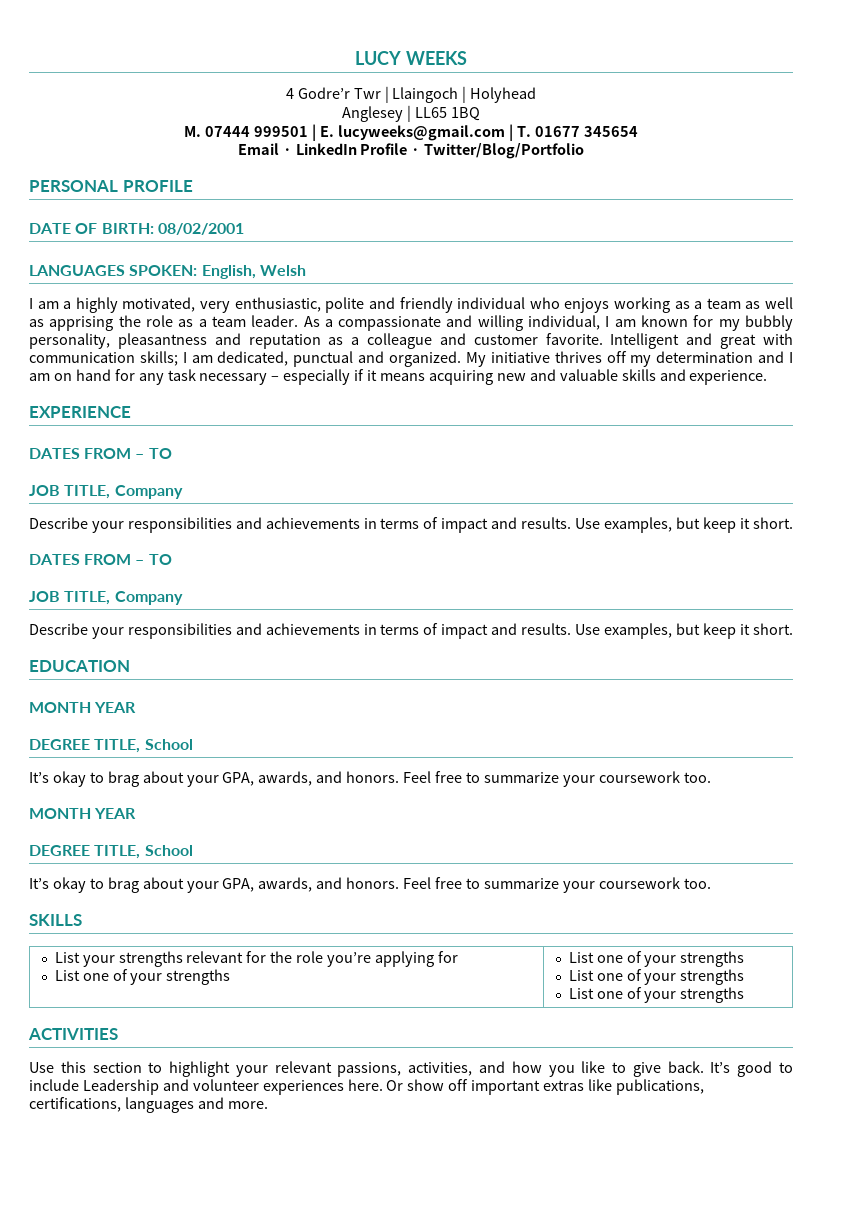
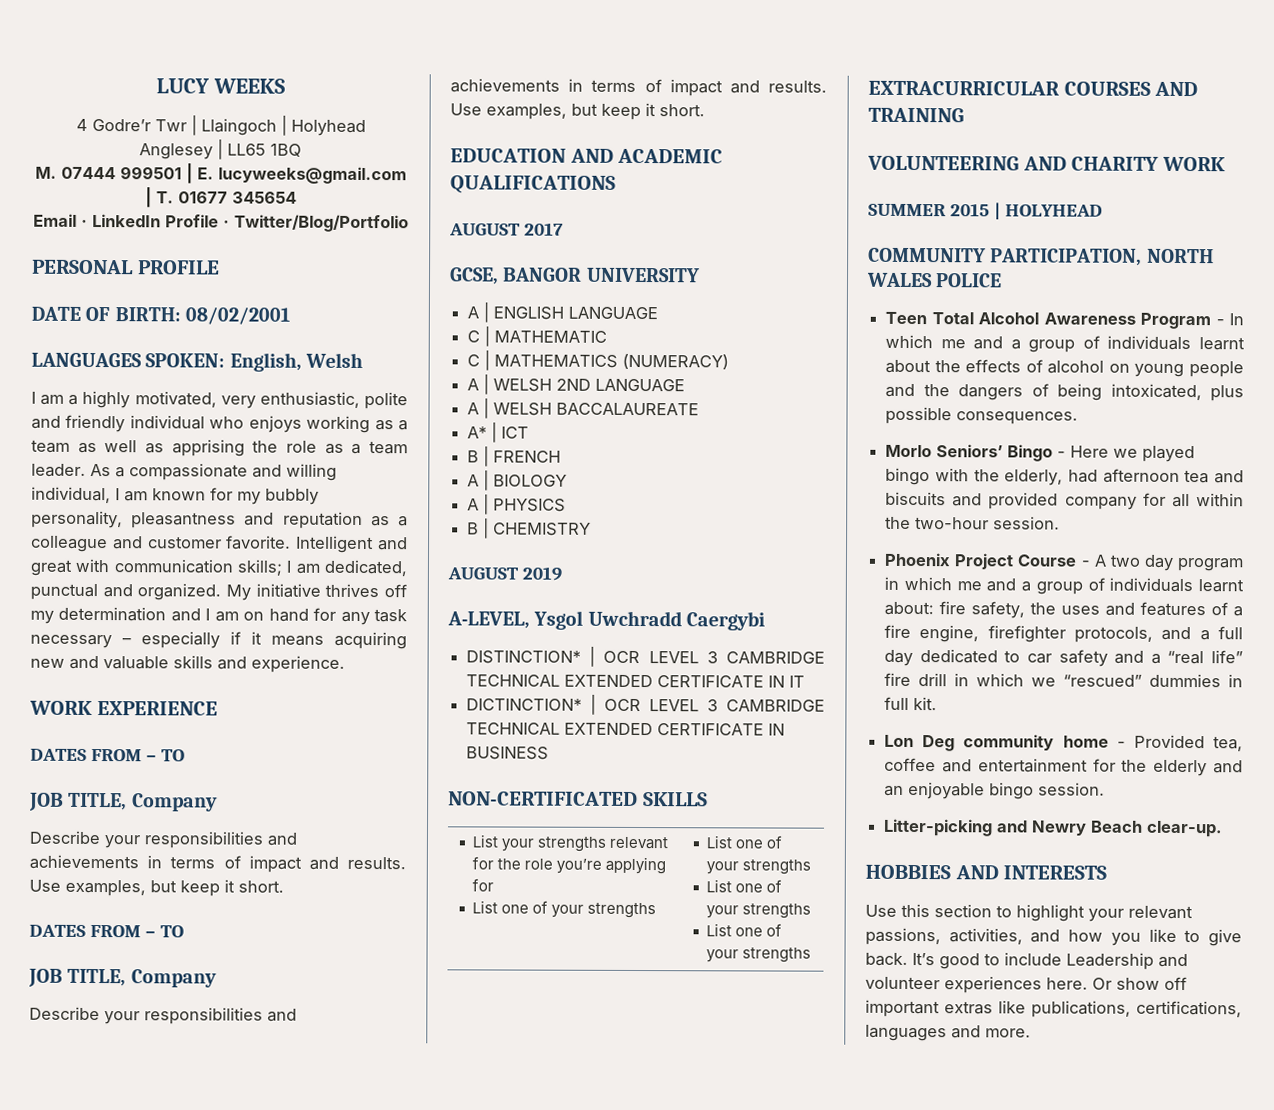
(768, 377) none -> [29,700,93,716] WORK
[29,702,137,713] [29,739,193,753] [29,771,711,787] [29,808,137,819] [29,845,193,859] [29,877,711,893] // MONTH YEAR // DEGREE TITLE, School // It’s okay to brag about your GPA, awards, and honors. Feel free to summarize your coursework too. // MONTH YEAR // DEGREE TITLE, School // It’s okay to brag about your GPA, awards, and honors. Feel free to summarize your coursework too. // -> [569,148,724,164] [450,175,616,194] [449,222,564,236] [449,267,700,285] [467,302,659,323] [467,326,608,347] [467,350,730,371] [467,374,686,395] [467,398,700,419] [467,422,530,443] [467,446,562,467] [467,470,568,491] [467,494,567,515] [467,518,592,539] [447,566,562,581] [447,610,765,631] [466,646,825,667] [466,674,806,688] [466,694,825,715] [466,722,786,736] [466,746,550,760] [448,791,638,807] AND ACADEMIC QUALIFICATIONS // AUGUST 2017 // GCSE, BANGOR UNIVERSITY // A | ENGLISH LANGUAGE // C | MATHEMATIC // C | MATHEMATICS (NUMERACY) // A | WELSH 2ND LANGUAGE // A | WELSH BACCALAUREATE // A* | ICT // B | FRENCH // A | BIOLOGY // A | PHYSICS // B | CHEMISTRY // AUGUST 2019 // A-LEVEL, Ysgol Uwchradd Caergybi // DISTINCTION* | OCR LEVEL 3 CAMBRIDGE TECHNICAL EXTENDED CERTIFICATE IN IT // DICTINCTION* | OCR LEVEL 3 CAMBRIDGE TECHNICAL EXTENDED CERTIFICATE IN BUSINESS // NON-CERTIFICATED
[28,1028,118,1040] ACTIVITIES -> [868,80,1199,97] [868,107,964,123] [867,155,1226,172] [868,202,1103,220] [868,247,1214,266] [866,272,1003,288] [885,311,1244,330] [885,334,1245,353] [885,359,1244,378] [885,383,1244,402] [885,406,1079,425] [885,444,1196,463] [885,467,1244,486] [885,491,1244,510] [885,516,1061,530] [884,552,1243,572] [884,576,1244,595] [884,601,1243,619] [884,624,1243,643] [884,649,1243,667] [884,672,1243,688] [884,696,938,711] [884,734,1243,752] [884,757,1243,777] [884,781,1106,800] [883,818,1224,838] [865,864,1108,880] EXTRACURRICULAR COURSES AND TRAINING // VOLUNTEERING AND CHARITY WORK // SUMMER 2015 | HOLYHEAD // COMMUNITY PARTICIPATION, NORTH WALES POLICE // Teen Total Alcohol Awareness Program - In which me and a group of individuals learnt about the effects of alcohol on young people and the dangers of being intoxicated, plus possible consequences. // Morlo Seniors’ Bingo - Here we played bingo with the elderly, had afternoon tea and biscuits and provided company for all within the two-hour session. // Phoenix Project Course - A two day program in which me and a group of individuals learnt about: fire safety, the uses and features of a fire engine, firefighter protocols, and a full day dedicated to car safety and a “real life” fire drill in which we “rescued” dummies in full kit. // Lon Deg community home - Provided tea, coffee and entertainment for the elderly and an enjoyable bingo session. // Litter-picking and Newry Beach clear-up. // HOBBIES AND INTERESTS

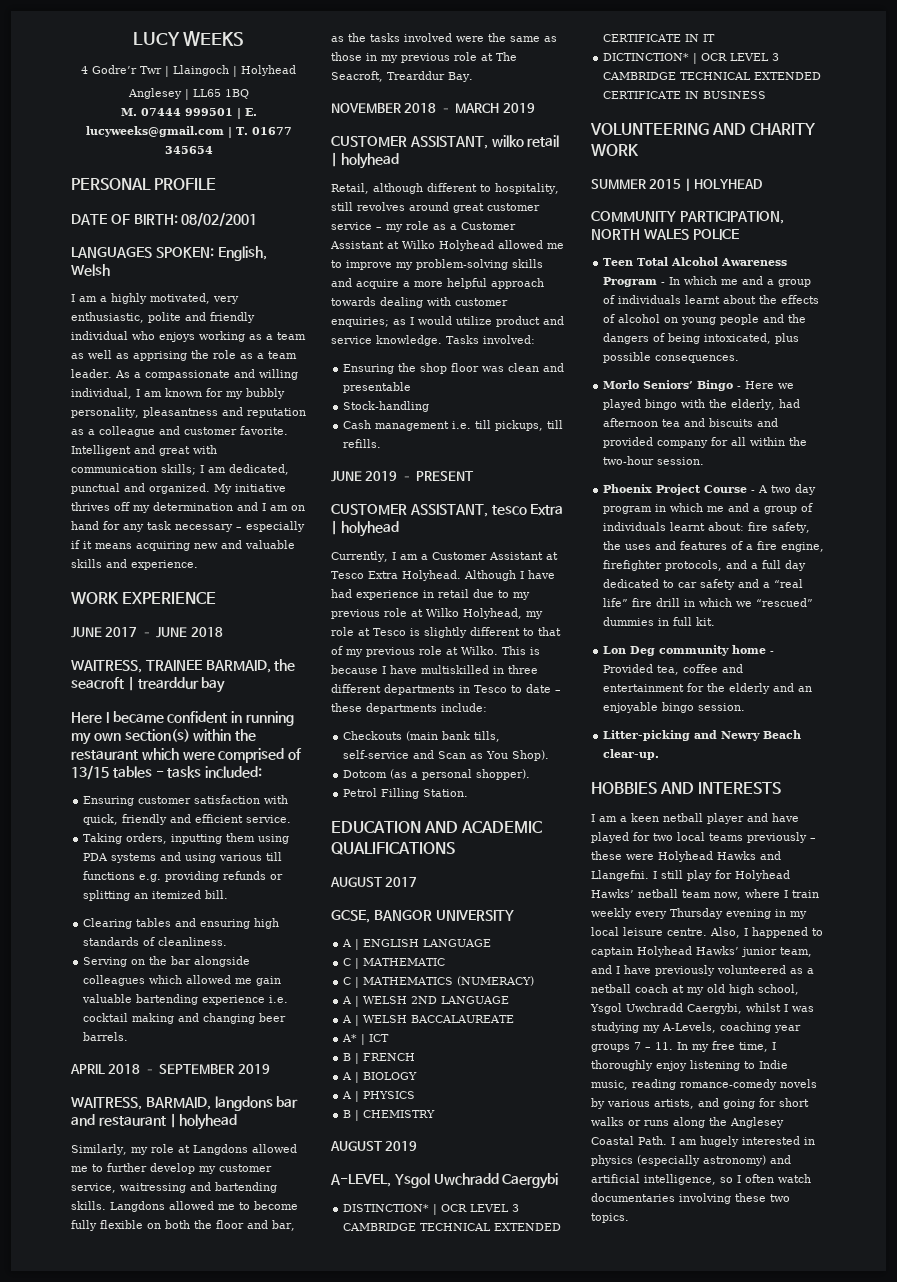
[32,213,409,233] // Email · LinkedIn Profile · Twitter/Blog/Portfolio -> (213, 150) none
[30,748,185,762] [29,792,218,812] [29,830,297,849] [29,854,406,873] [29,879,284,897] [29,924,184,938] [28,968,217,988] [29,1006,297,1025] [450,78,827,97] [450,103,705,121] DATES FROM – TO // JOB TITLE, Company // Describe your responsibilities and achievements in terms of impact and results. Use examples, but keep it short. // DATES FROM – TO // JOB TITLE, Company // Describe your responsibilities and achievements in terms of impact and results. Use examples, but keep it short. -> [71,627,223,638] [71,659,296,673] [71,676,226,693] [71,711,294,726] [71,729,257,745] [71,748,303,763] [71,765,263,780] [83,795,289,806] [83,814,292,825] [83,833,290,844] [83,852,283,863] [83,871,284,882] [83,890,229,901] [83,918,280,929] [83,937,228,946] [83,956,251,967] [83,975,282,986] [82,994,289,1005] [83,1013,287,1024] [83,1032,129,1041] [70,1064,270,1074] [71,1096,299,1111] [71,1113,238,1130] [71,1144,297,1155] [71,1163,272,1174] [71,1182,277,1193] [71,1201,298,1212] [71,1220,295,1231] [331,33,557,42] [331,52,517,63] [331,71,473,82] [331,103,535,113] [331,135,560,149] [331,152,399,169] [331,183,559,194] [331,202,540,213] [331,221,516,232] [330,240,564,251] [331,259,543,270] [331,278,544,289] [331,297,508,308] [331,316,564,327] [331,335,535,346] [343,363,565,374] [343,382,412,393] [343,401,430,412] [343,420,564,431] [343,439,382,448] [331,471,475,482] [331,504,564,517] [331,520,399,537] [331,551,558,562] [331,570,555,581] [331,589,530,600] [331,608,543,619] [331,627,561,638] [331,646,540,657] [331,665,538,674] [331,684,561,695] [331,703,487,714] [343,731,501,742] [343,750,550,761] [343,769,531,780] [343,788,469,799] JUNE 2017 – JUNE 2018 // WAITRESS, TRAINEE BARMAID, the seacroft | trearddur bay // Here I became confident in running my own section(s) within the restaurant which were comprised of 13/15 tables - tasks included: // Ensuring customer satisfaction with quick, friendly and efficient service. // Taking orders, inputting them using PDA systems and using various till functions e.g. providing refunds or splitting an itemized bill. // Clearing tables and ensuring high standards of cleanliness. // Serving on the bar alongside colleagues which allowed me gain valuable bartending experience i.e. cocktail making and changing beer barrels. // APRIL 2018 – SEPTEMBER 2019 // WAITRESS, BARMAID, langdons bar and restaurant | holyhead // Similarly, my role at Langdons allowed me to further develop my customer service, waitressing and bartending skills. Langdons allowed me to become fully flexible on both the floor and bar, as the tasks involved were the same as those in my previous role at The Seacroft, Trearddur Bay. // NOVEMBER 2018 – MARCH 2019 // CUSTOMER ASSISTANT, wilko retail | holyhead // Retail, although different to hospitality, still revolves around great customer service – my role as a Customer Assistant at Wilko Holyhead allowed me to improve my problem-solving skills and acquire a more helpful approach towards dealing with customer enquiries; as I would utilize product and service knowledge. Tasks involved: // Ensuring the shop floor was clean and presentable // Stock-handling // Cash management i.e. till pickups, till refills. // JUNE 2019 – PRESENT // CUSTOMER ASSISTANT, tesco Extra | holyhead // Currently, I am a Customer Assistant at Tesco Extra Holyhead. Although I have had experience in retail due to my previous role at Wilko Holyhead, my role at Tesco is slightly different to that of my previous role at Wilko. This is because I have multiskilled in three different departments in Tesco to date – these departments include: // Checkouts (main bank tills, self-service and Scan as You Shop). // Dotcom (as a personal shopper). // Petrol Filling Station.
[448,791,708,807] [472,834,669,852] [472,856,667,875] [472,878,495,892] [472,900,657,919] [706,835,783,849] [706,859,812,875] [706,879,783,893] [706,903,812,919] [706,923,783,937] [706,947,812,963] [868,80,1199,97] [868,107,964,123] // NON-CERTIFICATED SKILLS // List your strengths relevant for the role you’re applying for // List one of your strengths | List one of your strengths // List one of your strengths // List one of your strengths // EXTRACURRICULAR COURSES AND TRAINING -> (767, 95) none
[865,903,1193,922] [865,927,1242,947] [865,952,1188,970] [865,976,1187,994] [865,999,1242,1018] [865,1024,1031,1042] Use this section to highlight your relevant passions, activities, and how you like to give back. It’s good to include Leadership and volunteer experiences here. Or show off important extras like publications, certifications, languages and more. -> [591,813,799,824] [591,832,816,843] [591,851,781,862] [591,870,790,881] [591,889,819,900] [591,908,807,919] [591,927,823,938] [591,946,812,957] [591,965,814,976] [591,984,799,995] [590,1003,814,1014] [591,1022,801,1033] [591,1041,776,1052] [591,1060,788,1071] [591,1079,817,1090] [591,1098,809,1109] [591,1117,784,1128] [591,1136,815,1147] [591,1155,791,1166] [591,1174,811,1185] [591,1193,790,1204] [591,1213,629,1223] I am a keen netball player and have played for two local teams previously – these were Holyhead Hawks and Llangefni. I still play for Holyhead Hawks’ netball team now, where I train weekly every Thursday evening in my local leisure centre. Also, I happened to captain Holyhead Hawks’ junior team, and I have previously volunteered as a netball coach at my old high school, Ysgol Uwchradd Caergybi, whilst I was studying my A-Levels, coaching year groups 7 – 11. In my free time, I thoroughly enjoy listening to Indie music, reading romance-comedy novels by various artists, and going for short walks or runs along the Anglesey Coastal Path. I am hugely interested in physics (especially astronomy) and artificial intelligence, so I often watch documentaries involving these two topics.

